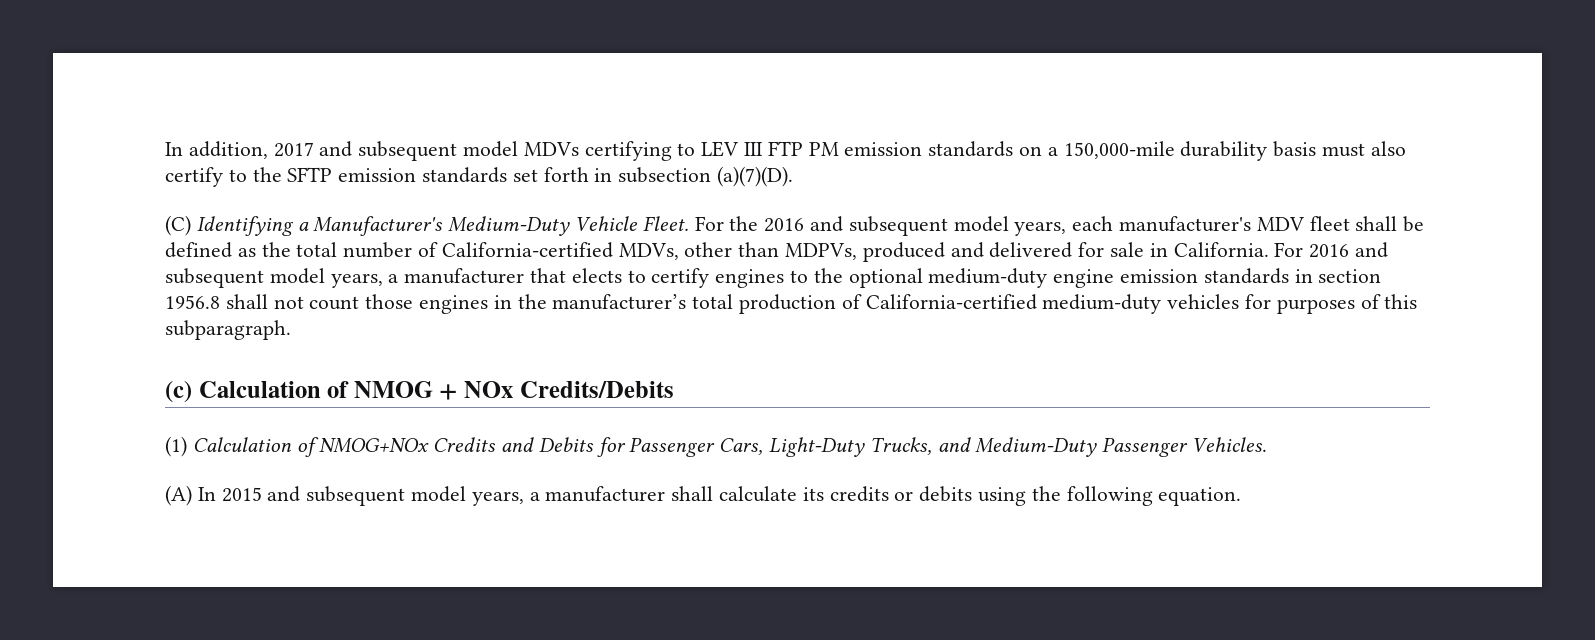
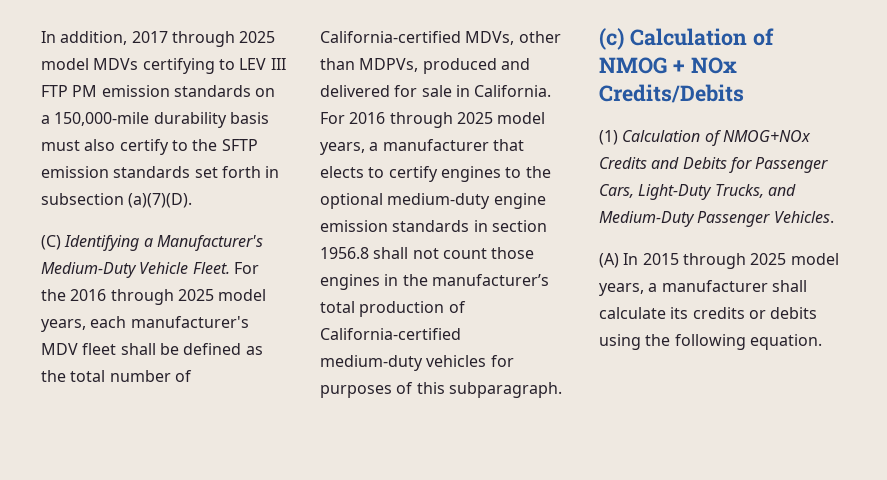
[319,141,458,161] and subsequent -> [171,31,276,47] through 2025
[810,216,948,236] and subsequent -> [110,289,214,305] through 2025
[1355,242,1389,258] [165,268,264,288] and subsequent -> [389,112,493,128] through 2025
[267,486,406,506] and subsequent -> [682,253,787,269] through 2025

